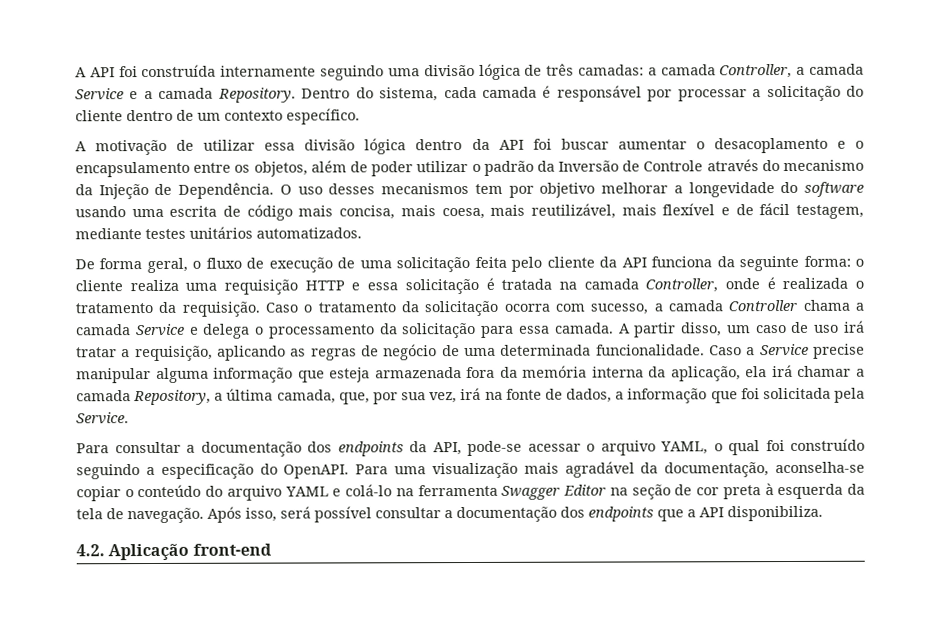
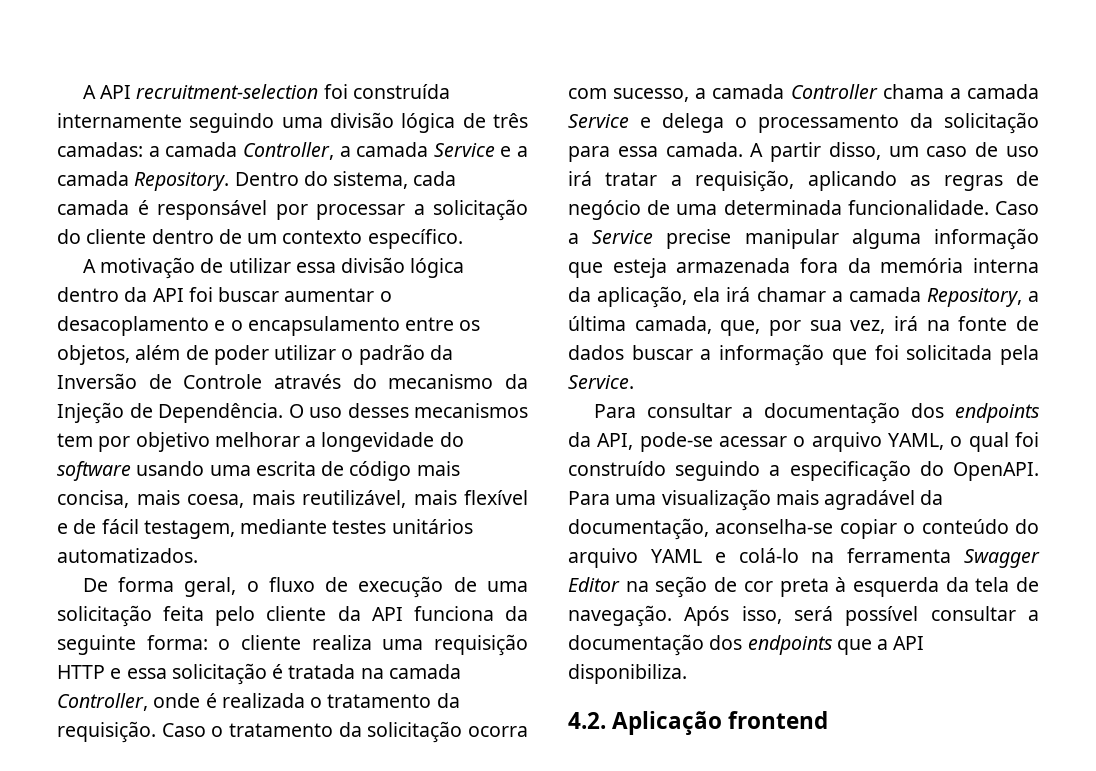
(115, 72) none -> [136,84,319,99] recruitment-selection
[566,388,613,403] dados, -> [568,345,693,360] dados buscar
[192,543,272,556] front-end -> [728,711,829,729] frontend

